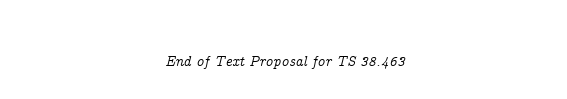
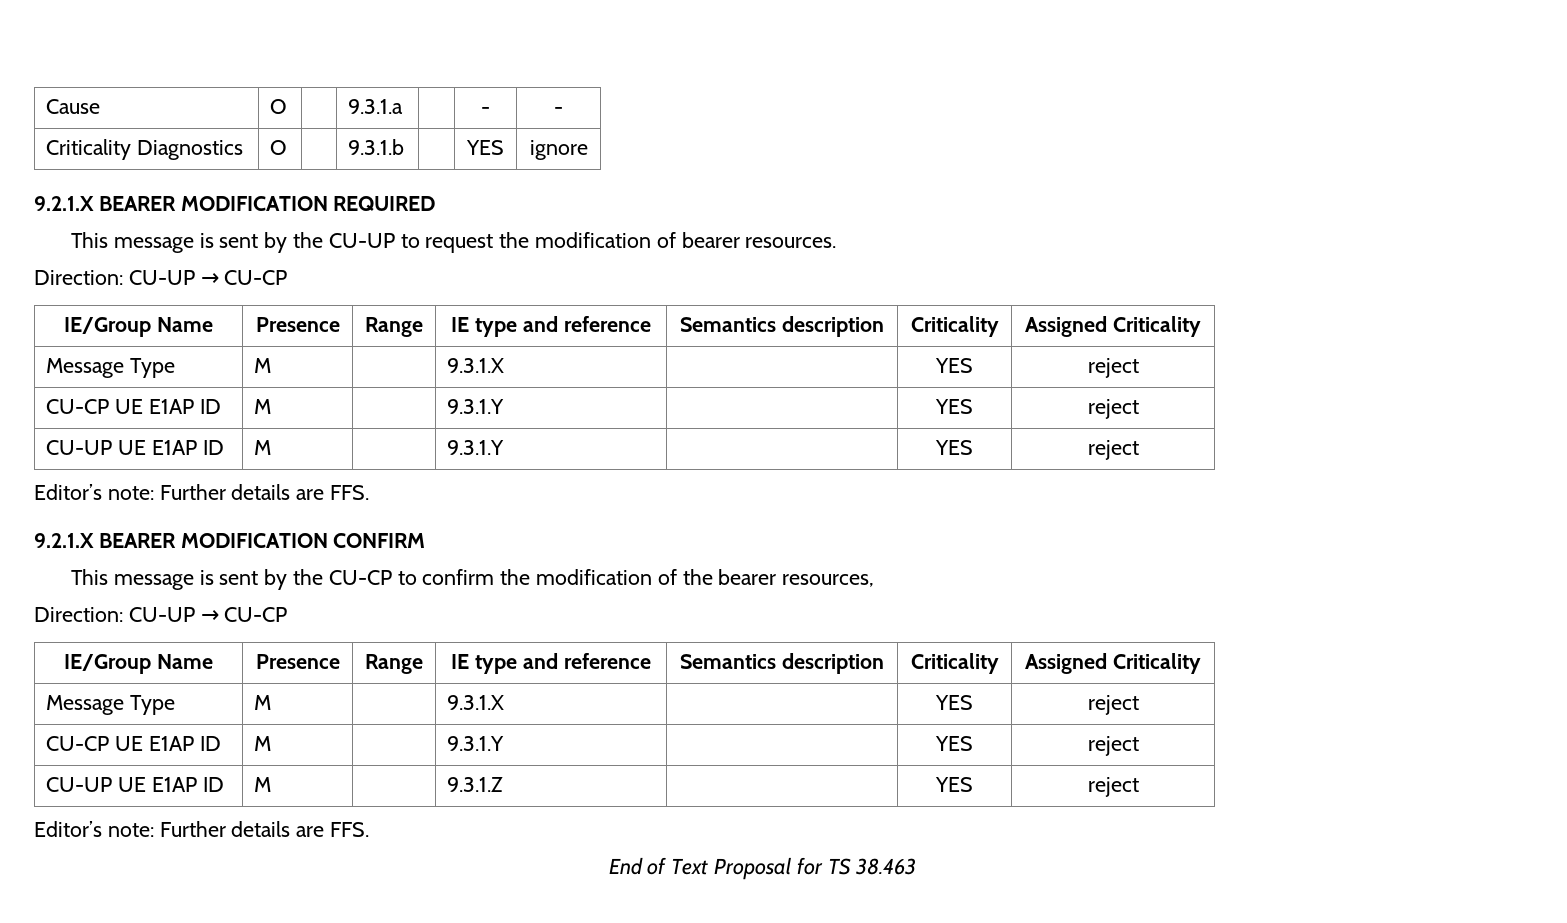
(165, 61) none -> [46,99,101,114] [270,99,288,114] [348,99,404,114] [481,107,490,114] [554,107,563,114] [46,139,244,160] [270,140,288,155] [348,139,405,155] [466,140,504,155] [529,140,588,160] [34,196,436,211] [71,232,837,253] [34,270,288,285] [64,317,213,337] [255,317,340,332] [365,317,423,337] [451,316,651,337] [680,316,884,337] [910,316,999,337] [1025,316,1201,337] [46,358,176,378] [254,358,272,373] [447,358,505,373] [935,358,973,373] [1087,358,1139,378] [46,399,221,414] [254,399,272,414] [447,399,505,414] [935,399,973,414] [1087,399,1139,419] [46,440,224,455] [254,440,272,455] [447,440,505,455] [935,440,973,455] [1087,440,1139,460] [34,484,369,500] [34,533,426,548] [71,569,875,590] [34,607,288,622] [64,654,213,674] [255,654,340,669] [365,654,423,674] [451,653,651,674] [680,653,884,674] [910,653,999,674] [1025,653,1201,674] [46,695,176,715] [254,695,272,710] [447,695,505,710] [935,695,973,710] [1087,695,1139,715] [46,736,221,751] [254,736,272,751] [447,736,505,751] [935,736,973,751] [1087,736,1139,756] [46,777,224,792] [254,777,272,792] [447,777,504,792] [935,777,973,792] [1087,777,1139,797] [34,821,369,837] Cause | O | | 9.3.1.a | | - | - // Criticality Diagnostics | O | | 9.3.1.b | | YES | ignore // 9.2.1.X BEARER MODIFICATION REQUIRED // This message is sent by the CU-UP to request the modification of bearer resources. // Direction: CU-UP → CU-CP // IE/Group Name | Presence | Range | IE type and reference | Semantics description | Criticality | Assigned Criticality // Message Type | M | | 9.3.1.X | | YES | reject // CU-CP UE E1AP ID | M | | 9.3.1.Y | | YES | reject // CU-UP UE E1AP ID | M | | 9.3.1.Y | | YES | reject // Editor’s note: Further details are FFS. // 9.2.1.X BEARER MODIFICATION CONFIRM // This message is sent by the CU-CP to confirm the modification of the bearer resources, // Direction: CU-UP → CU-CP // IE/Group Name | Presence | Range | IE type and reference | Semantics description | Criticality | Assigned Criticality // Message Type | M | | 9.3.1.X | | YES | reject // CU-CP UE E1AP ID | M | | 9.3.1.Y | | YES | reject // CU-UP UE E1AP ID | M | | 9.3.1.Z | | YES | reject // Editor’s note: Further details are FFS. //

